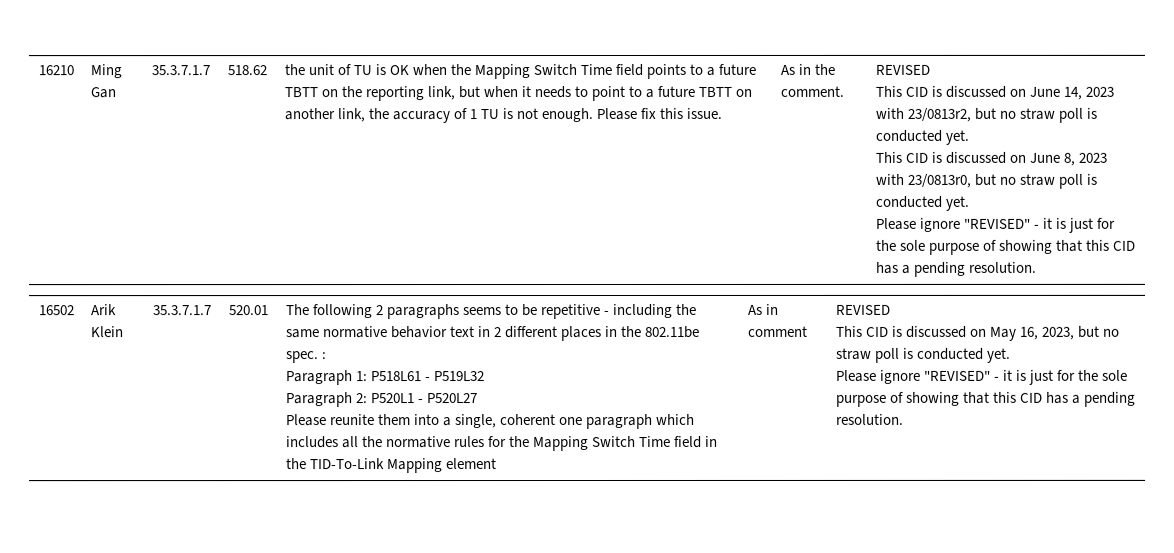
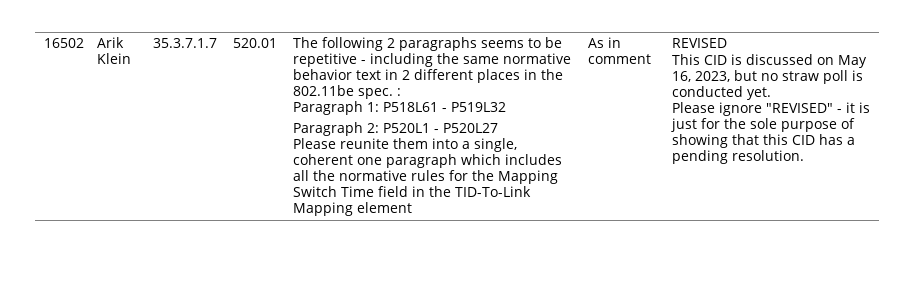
[38,65,75,76] [89,64,122,79] [89,87,116,99] [150,65,210,76] [226,65,267,76] [283,63,757,80] [283,85,753,102] [283,107,723,124] [779,63,835,75] [779,85,844,97] [874,64,930,75] [874,85,1114,100] [874,107,1097,123] [874,129,969,145] [874,151,1107,166] [874,173,1097,189] [874,195,969,211] [874,217,1115,233] [874,239,1135,255] [874,261,1036,277] 16210 | Ming Gan | 35.3.7.1.7 | 518.62 | the unit of TU is OK when the Mapping Switch Time field points to a future TBTT on the reporting link, but when it needs to point to a future TBTT on another link, the accuracy of 1 TU is not enough. Please fix this issue. | As in the comment. | REVISED // This CID is discussed on June 14, 2023 with 23/0813r2, but no straw poll is conducted yet. // This CID is discussed on June 8, 2023 with 23/0813r0, but no straw poll is conducted yet. // Please ignore "REVISED" - it is just for the sole purpose of showing that this CID has a pending resolution. // -> (43, 43) none

